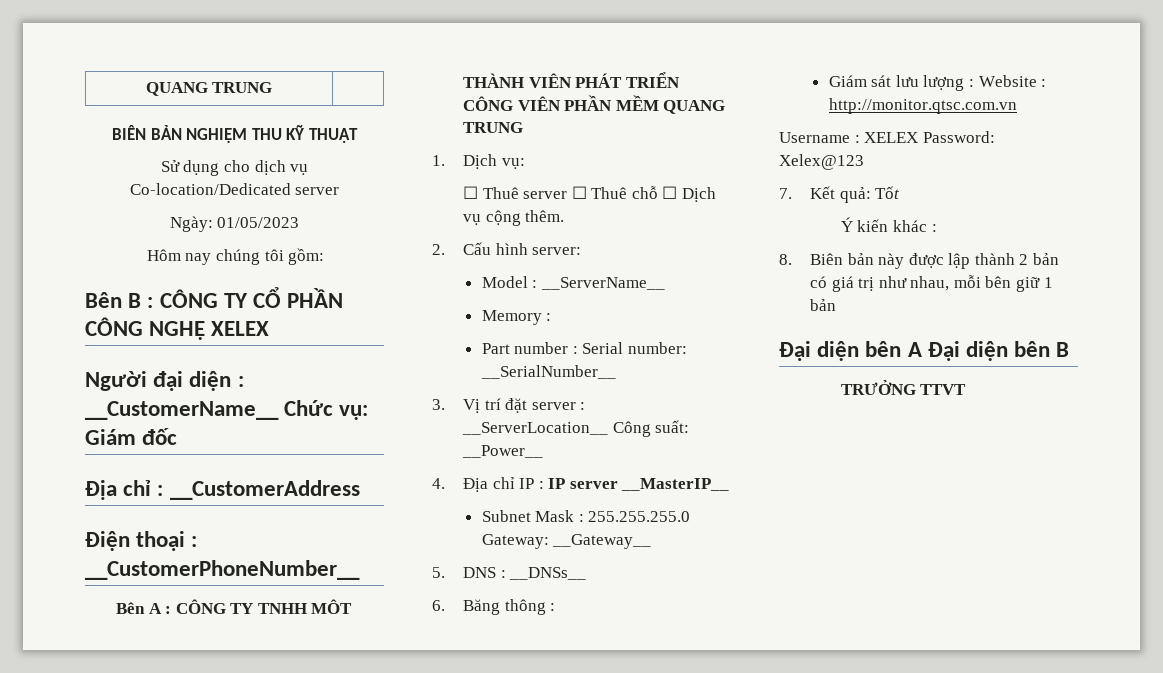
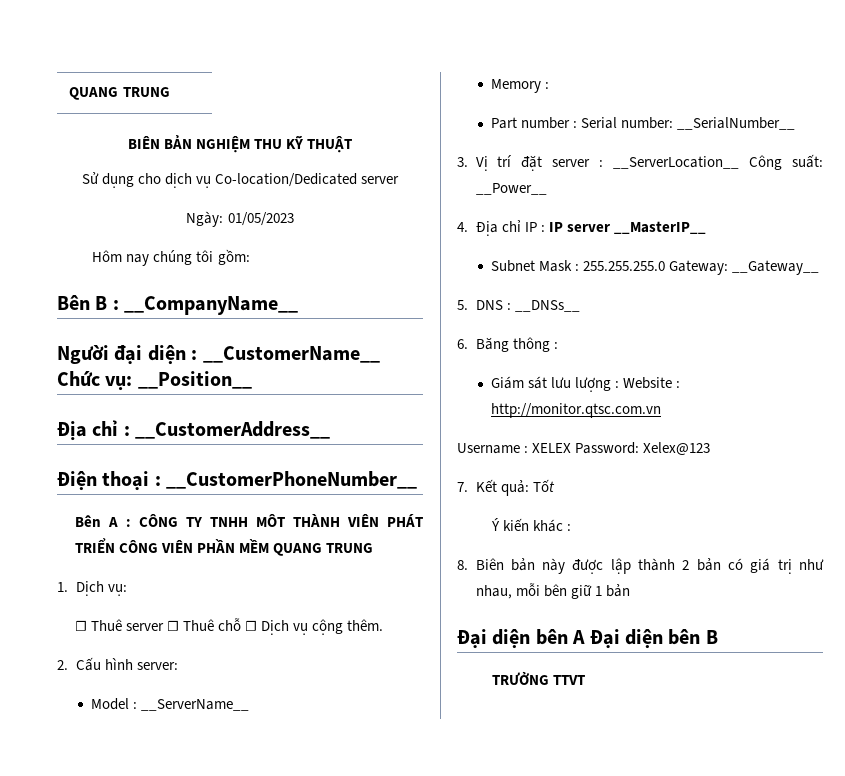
[159,287,344,308] [85,317,270,340] CÔNG TY CỔ PHẦN CÔNG NGHỆ XELEX -> [124,296,299,315] __CompanyName__
[85,428,178,445] Giám đốc -> [137,371,252,389] __Position__
[169,480,360,500] __CustomerAddress -> [135,421,331,439] __CustomerAddress__

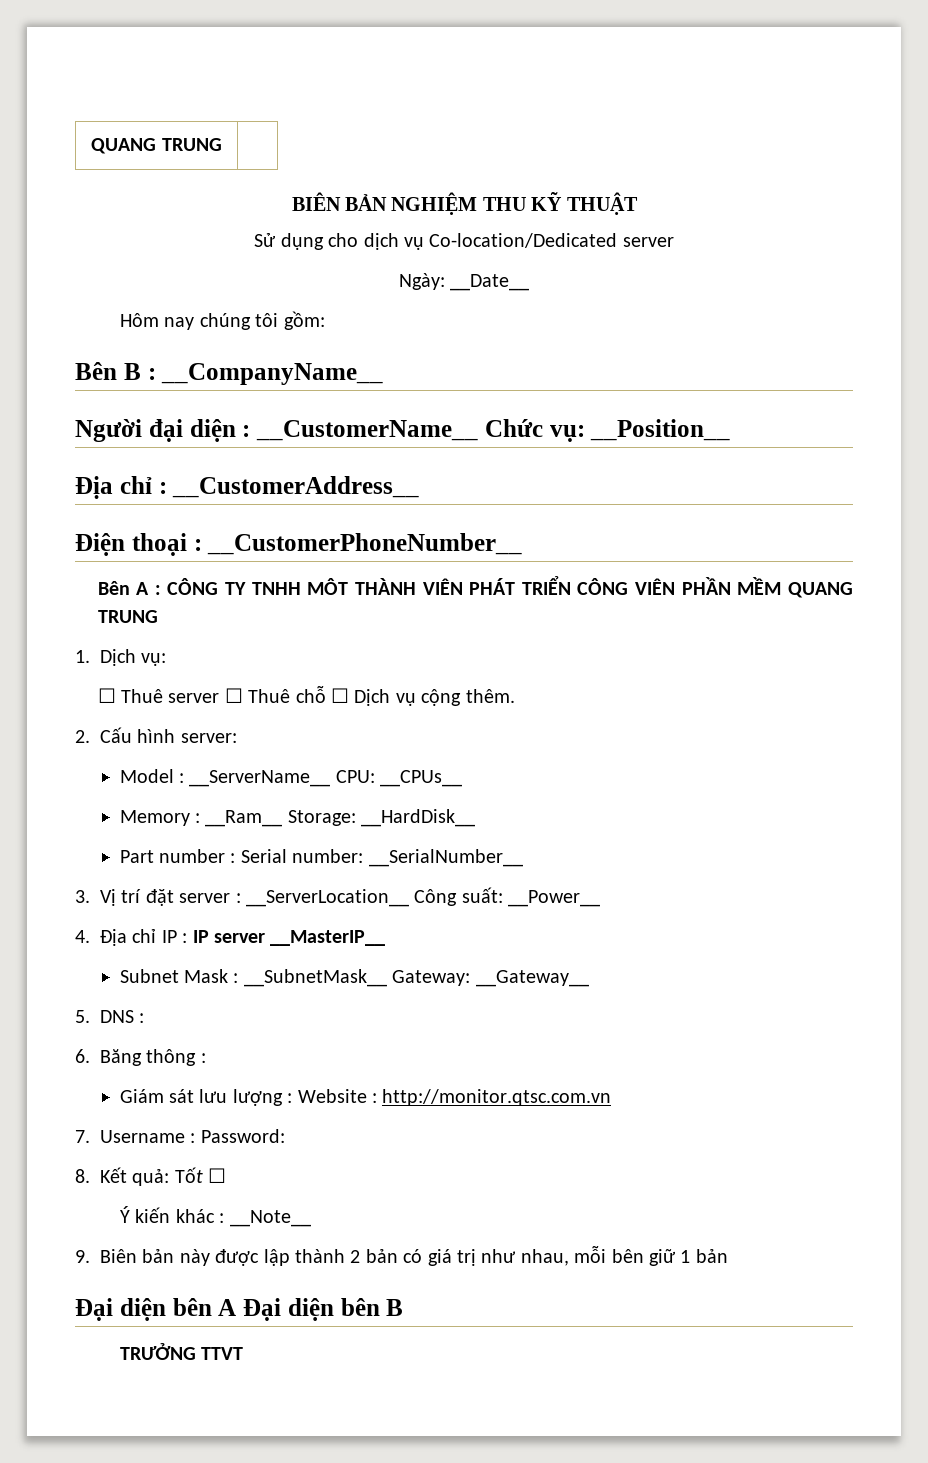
[227,212,294,226] 01/05/2023 -> [450,274,530,291] __Date__
(250, 705) none -> [335,770,463,787] CPU: __CPUs__
(550, 85) none -> [205,809,476,827] __Ram__ Storage: __HardDisk__
[583,261,666,271] 255.255.255.0 -> [243,969,387,987] __SubnetMask__
[514,300,580,312] __DNSs__ -> (145, 1018) none
(662, 410) none -> [75,1130,90,1143] 7.
[532,443,572,453] XELEX -> (196, 1138) none
[643,442,711,455] [457,482,468,492] Xelex@123 // 7. -> [75,1169,90,1183] // 8.
(555, 485) none -> [208,1168,227,1183] ☐
[457,560,468,570] // 8. -> [229,1210,311,1227] [75,1250,90,1263] __Note__ // 9.

